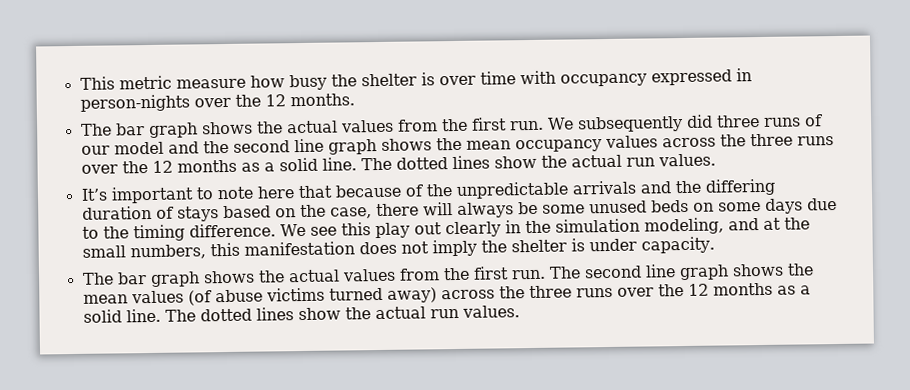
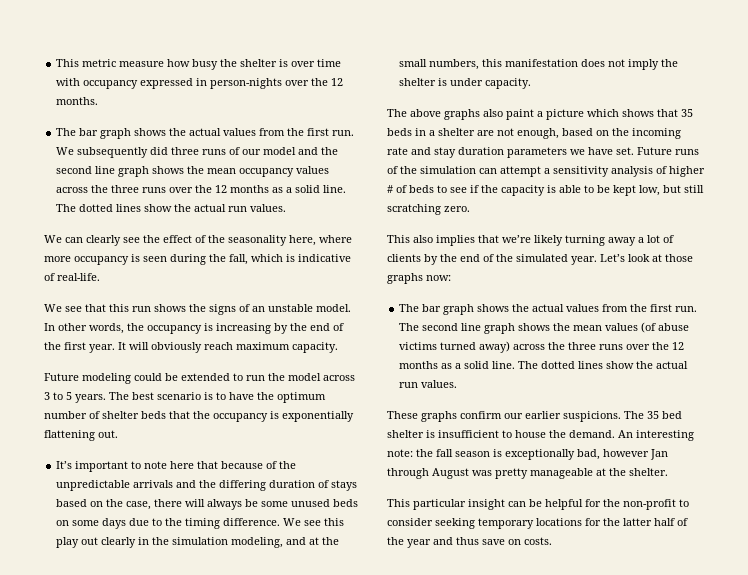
(716, 160) none -> [44,235,352,246] [44,254,351,265] [44,273,100,281] [44,304,351,315] [44,323,344,334] [44,342,338,353] [44,373,355,384] [44,392,326,403] [44,411,354,422] [44,430,118,441] // We can clearly see the effect of the seasonality here, where more occupancy is seen during the fall, which is indicative of real-life. // We see that this run shows the signs of an unstable model. In other words, the occupancy is increasing by the end of the first year. It will obviously reach maximum capacity. // Future modeling could be extended to run the model across 3 to 5 years. The best scenario is to have the optimum number of shelter beds that the occupancy is exponentially flattening out.
(715, 245) none -> [387,109,693,120] [387,128,681,139] [387,147,699,158] [387,166,705,177] [387,185,704,196] [387,204,470,215] [387,235,674,246] [387,254,693,265] [387,273,451,284] // The above graphs also paint a picture which shows that 35 beds in a shelter are not enough, based on the incoming rate and stay duration parameters we have set. Future runs of the simulation can attempt a sensitivity analysis of higher # of beds to see if the capacity is able to be kept low, but still scratching zero. // This also implies that we’re likely turning away a lot of clients by the end of the simulated year. Let’s look at those graphs now:
(520, 311) none -> [387,411,682,422] [387,430,694,441] [387,449,668,460] [387,468,668,479] [387,499,689,510] [387,518,688,529] [387,537,552,548] // These graphs confirm our earlier suspicions. The 35 bed shelter is insufficient to house the demand. An interesting note: the fall season is exceptionally bad, however Jan through August was pretty manageable at the shelter. // This particular insight can be helpful for the non-profit to consider seeking temporary locations for the latter half of the year and thus save on costs.

